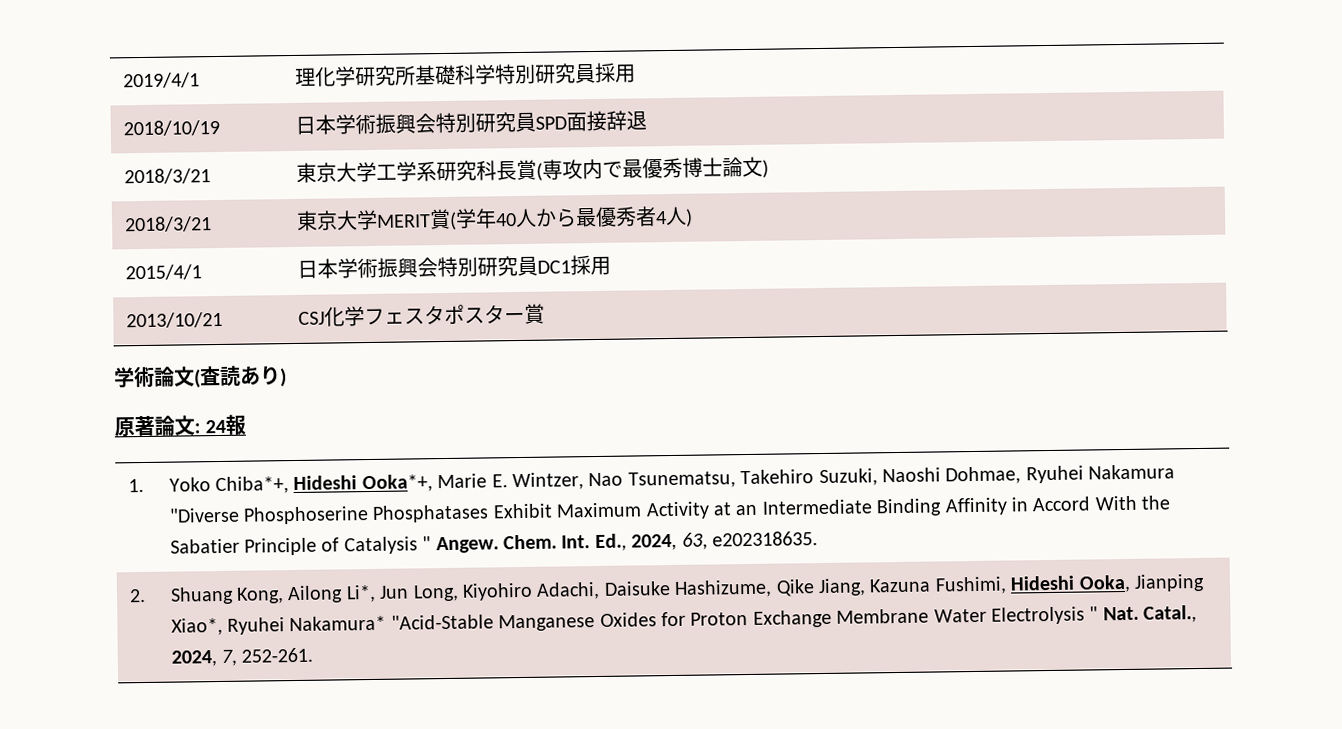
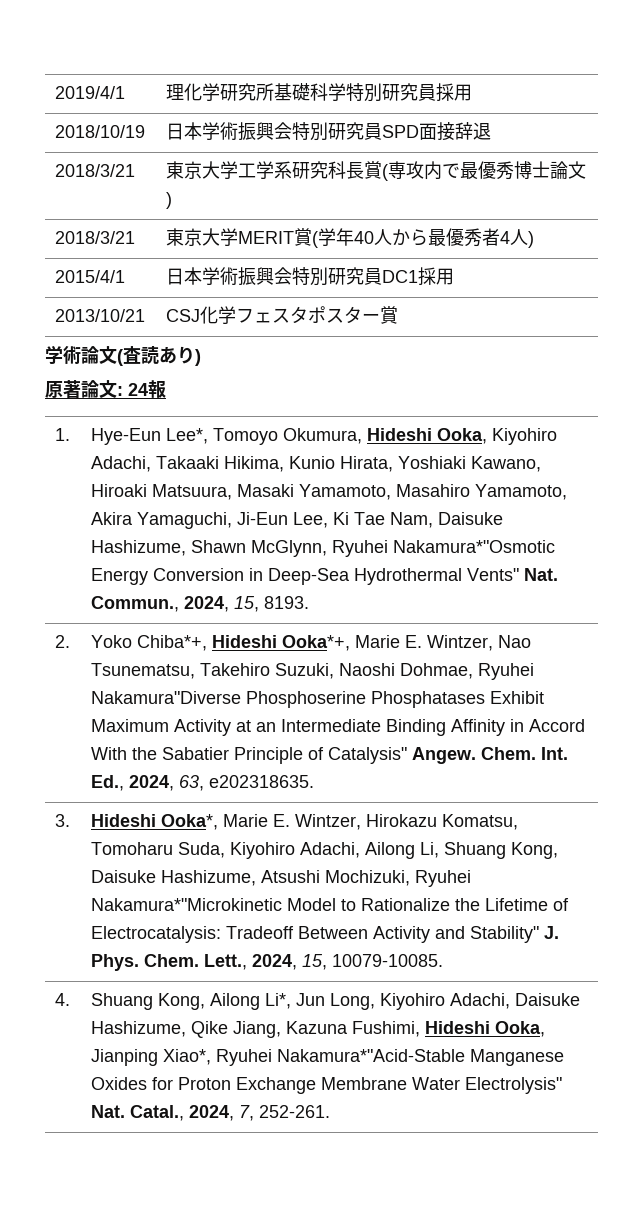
(144, 486) none -> [91,428,558,445] [91,456,542,472] [91,484,568,500] [91,512,504,529] [91,540,556,557] [91,568,559,585] [91,596,310,612] [55,635,71,648] | Hye-Eun Lee*, Tomoyo Okumura, Hideshi Ooka, Kiyohiro Adachi, Takaaki Hikima, Kunio Hirata, Yoshiaki Kawano, Hiroaki Matsuura, Masaki Yamamoto, Masahiro Yamamoto, Akira Yamaguchi, Ji-Eun Lee, Ki Tae Nam, Daisuke Hashizume, Shawn McGlynn, Ryuhei Nakamura*"Osmotic Energy Conversion in Deep-Sea Hydrothermal Vents" Nat. Commun., 2024, 15, 8193. // 2.
[1088,464,1176,480] [168,507,240,523] Nakamura "Diverse -> [91,691,242,704] Nakamura"Diverse
[343,536,432,555] Catalysis " -> [328,747,408,764] Catalysis"
[128,588,146,603] 2. -> [55,814,71,827] [91,814,519,830] [91,842,559,859] [91,870,472,887] [91,898,570,911] [91,926,560,943] [91,954,444,971] [55,993,71,1006] 3. | Hideshi Ooka*, Marie E. Wintzer, Hirokazu Komatsu, Tomoharu Suda, Kiyohiro Adachi, Ailong Li, Shuang Kong, Daisuke Hashizume, Atsushi Mochizuki, Ryuhei Nakamura*"Microkinetic Model to Rationalize the Lifetime of Electrocatalysis: Tradeoff Between Activity and Stability" J. Phys. Chem. Lett., 2024, 15, 10079-10085. // 4.
[289,614,494,632] Nakamura* "Acid-Stable -> [277,1049,466,1062] Nakamura*"Acid-Stable
[990,606,1099,625] Electrolysis " -> [465,1077,563,1094] Electrolysis"

